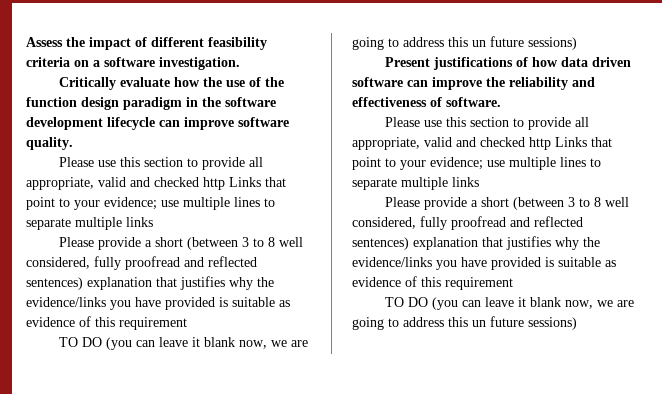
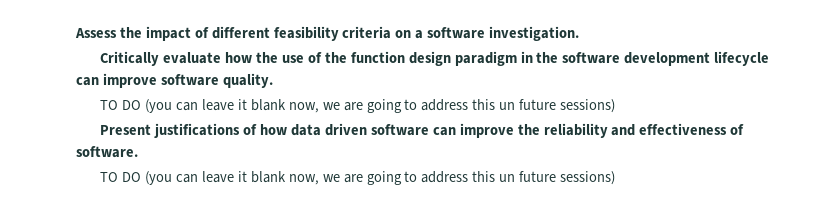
[58,157,263,170] [26,177,286,190] [26,197,275,210] [26,217,153,230] [58,237,303,250] [26,256,257,270] [26,276,274,290] [26,297,290,310] [26,316,187,330] // Please use this section to provide all appropriate, valid and checked http Links that point to your evidence; use multiple lines to separate multiple links // Please provide a short (between 3 to 8 well considered, fully proofread and reflected sentences) explanation that justifies why the evidence/links you have provided is suitable as evidence of this requirement -> (273, 80) none
[384,117,589,130] [352,137,612,150] [352,157,601,170] [352,177,479,190] [384,197,629,210] [352,216,583,230] [352,236,600,250] [352,257,616,270] [352,276,513,290] // Please use this section to provide all appropriate, valid and checked http Links that point to your evidence; use multiple lines to separate multiple links // Please provide a short (between 3 to 8 well considered, fully proofread and reflected sentences) explanation that justifies why the evidence/links you have provided is suitable as evidence of this requirement -> (138, 152) none

